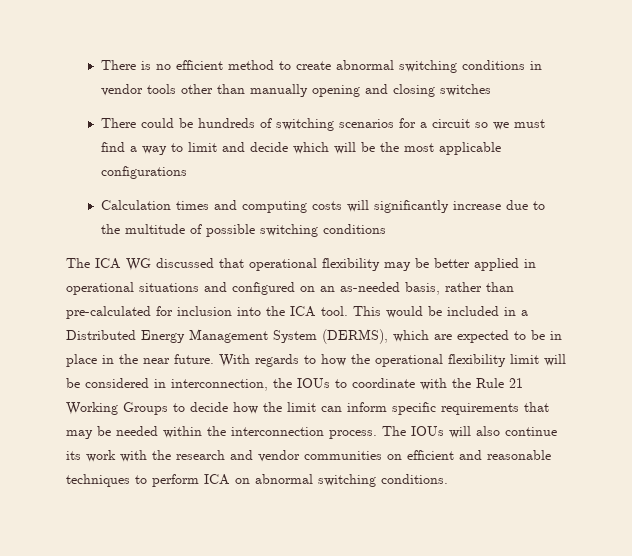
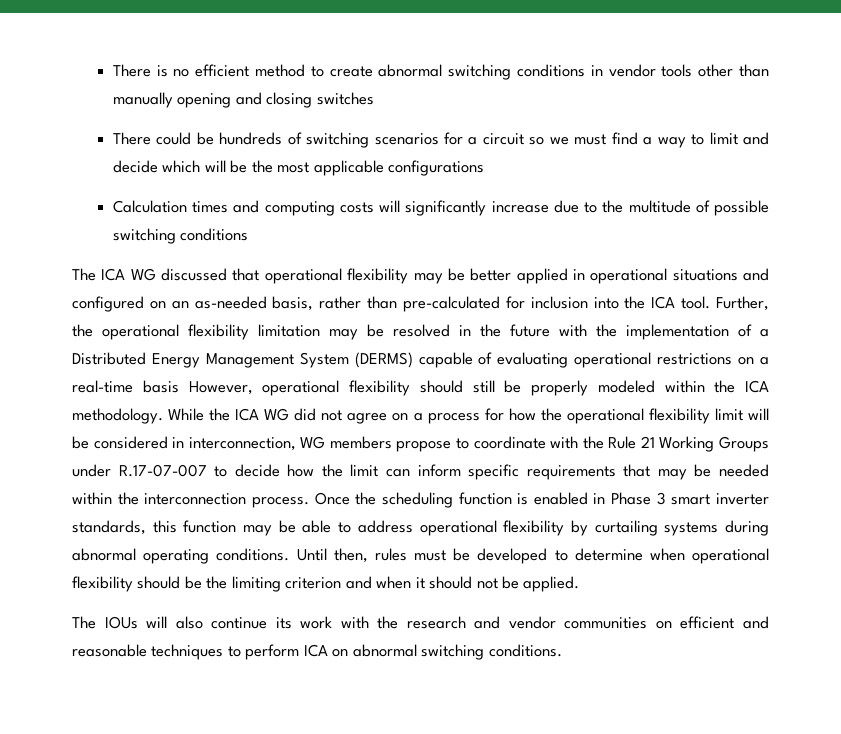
[353,306,516,318] This would be included in -> [716,296,770,311] [72,324,752,340] Further, the operational flexibility limitation may be resolved in the future with the implementation of
[322,329,562,344] [66,354,316,367] (DERMS), which are expected to be in place in the near future. With regards to -> [354,352,770,368] [72,380,769,396] [72,408,504,424] (DERMS) capable of evaluating operational restrictions on a real-time basis However, operational flexibility should still be properly modeled within the ICA methodology. While the ICA WG did not agree on a process for
[273,378,330,388] the IOUs -> [300,436,452,452] WG members propose
(168, 408) none -> [72,464,207,477] under R.17-07-007
(377, 434) none -> [314,492,769,508] [72,520,770,536] [72,548,769,564] [72,576,580,592] Once the scheduling function is enabled in Phase 3 smart inverter standards, this function may be able to address operational flexibility by curtailing systems during abnormal operating conditions. Until then, rules must be developed to determine when operational flexibility should be the limiting criterion and when it should not be applied. //

